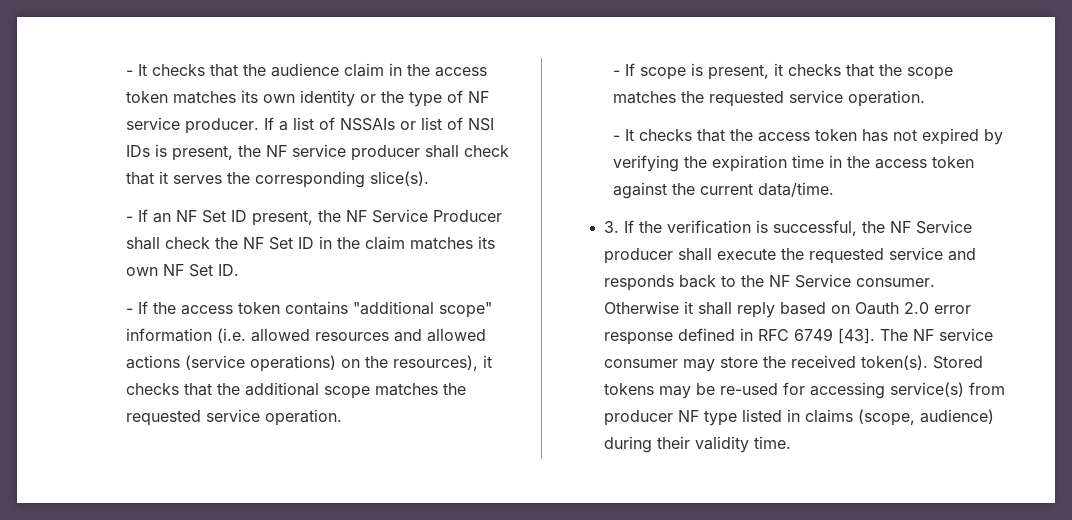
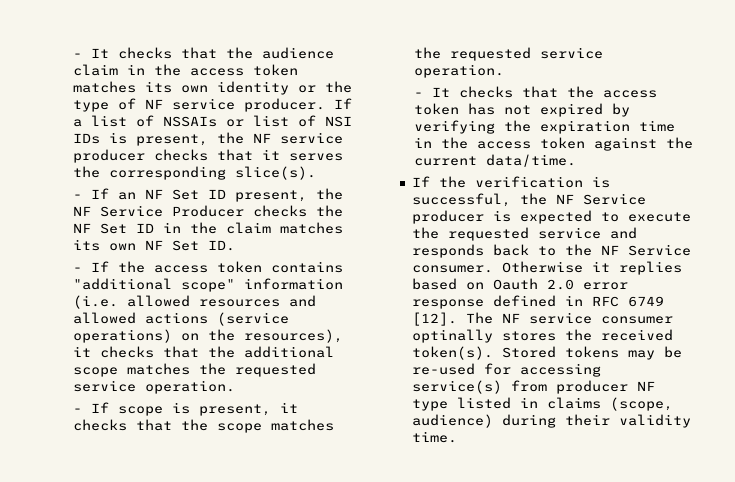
[424,145,509,158] shall check -> [153,149,208,161] checks
[125,237,210,250] shall check -> [252,205,307,217] checks
[604,221,620,233] 3. -> (576, 160) none
[678,248,713,261] shall -> [492,210,619,224] is expected to
[698,302,776,318] shall reply -> [618,261,682,275] replies
[838,328,876,344] [43]. -> [411,312,457,326] [12].
[683,356,759,372] may store -> [411,329,556,343] optinally stores

